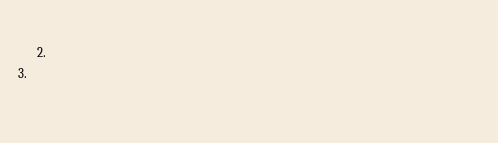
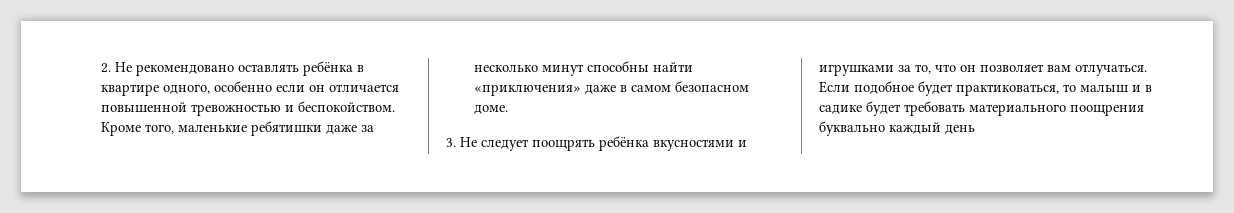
[18,68,27,78] // 3. -> [114,61,364,76] [100,81,399,96] [100,101,395,116] [100,121,374,136] [473,61,693,76] [473,81,749,96] [473,105,508,114] [446,136,747,151] [819,64,1147,76] [819,81,1152,96] [819,101,1144,116] [819,121,975,136] Не рекомендовано оставлять ребёнка в квартире одного, особенно если он отличается повышенной тревожностью и беспокойством. Кроме того, маленькие ребятишки даже за несколько минут способны найти «приключения» даже в самом безопасном доме. // 3. Не следует поощрять ребёнка вкусностями и игрушками за то, что он позволяет вам отлучаться. Если подобное будет практиковаться, то малыш и в садике будет требовать материального поощрения буквально каждый день

